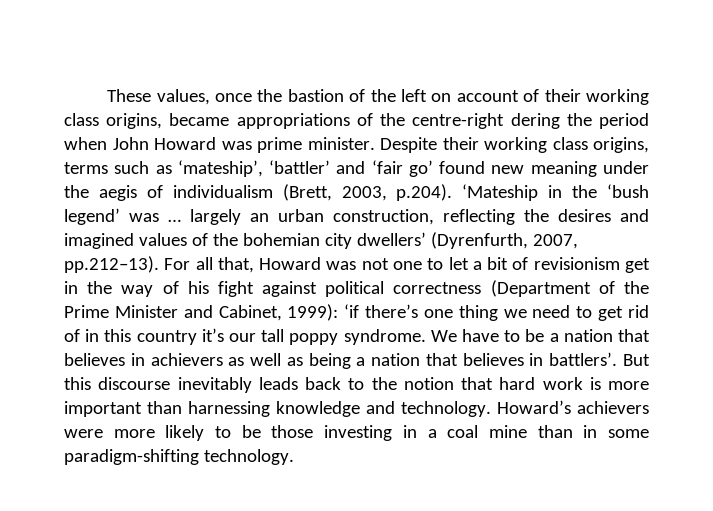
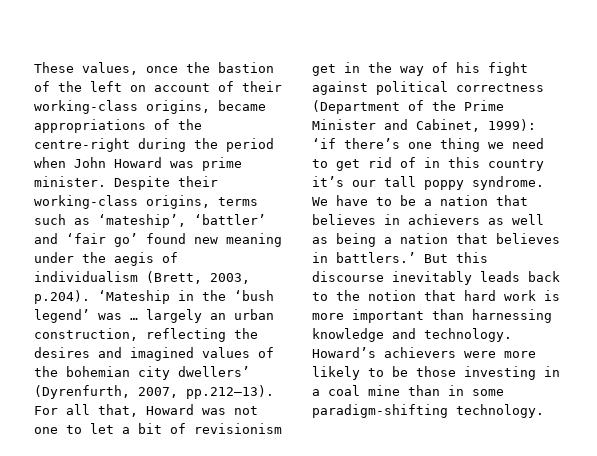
[585,89,649,105] [64,113,99,126] working class -> [34,100,138,114] working-class
[510,113,560,129] dering -> [138,138,186,152] during
[484,137,588,153] working class -> [34,195,138,209] working-class
[549,352,618,366] battlers’. -> [336,252,416,263] battlers.’

